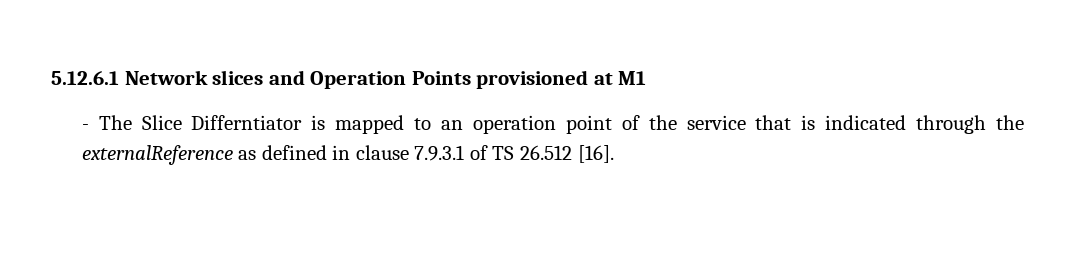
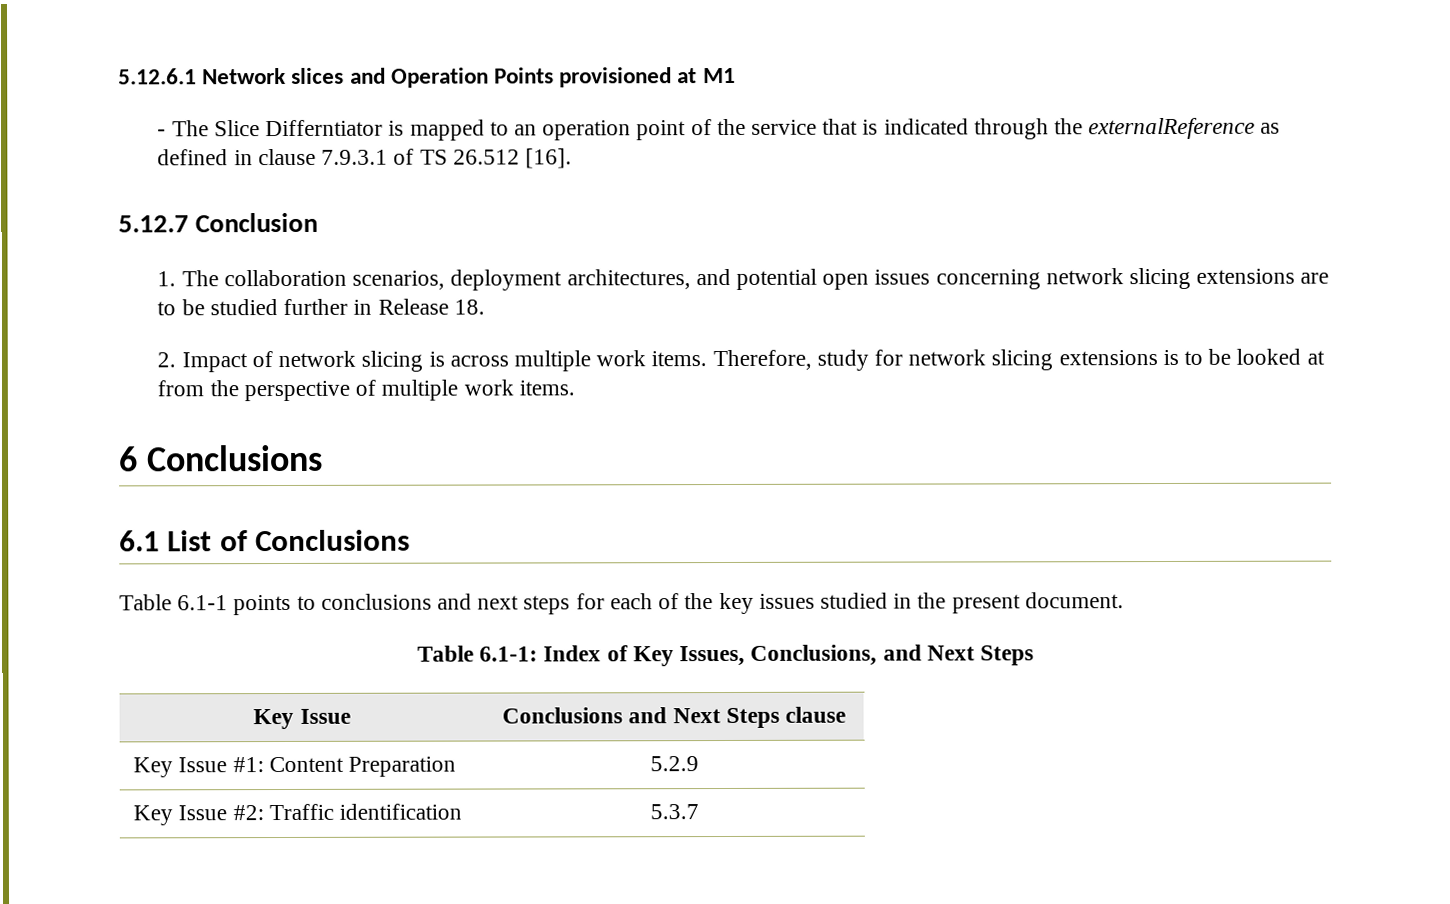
(614, 154) none -> [118,212,319,233] [157,267,1330,291] [157,298,485,316] [157,348,1325,373] [157,379,575,402] [118,444,323,472] [119,529,411,552] [119,592,1124,616] [417,644,1034,667] [253,708,351,730] [502,706,846,728] [133,756,457,778] [649,756,699,772] [133,803,463,826] [649,804,699,820] // 5.12.7 Conclusion // 1. The collaboration scenarios, deployment architectures, and potential open issues concerning network slicing extensions are to be studied further in Release 18. // 2. Impact of network slicing is across multiple work items. Therefore, study for network slicing extensions is to be looked at from the perspective of multiple work items. // 6 Conclusions // 6.1 List of Conclusions // Table 6.1-1 points to conclusions and next steps for each of the key issues studied in the present document. // Table 6.1-1: Index of Key Issues, Conclusions, and Next Steps // Key Issue | Conclusions and Next Steps clause // Key Issue #1: Content Preparation | 5.2.9 // Key Issue #2: Traffic identification | 5.3.7

